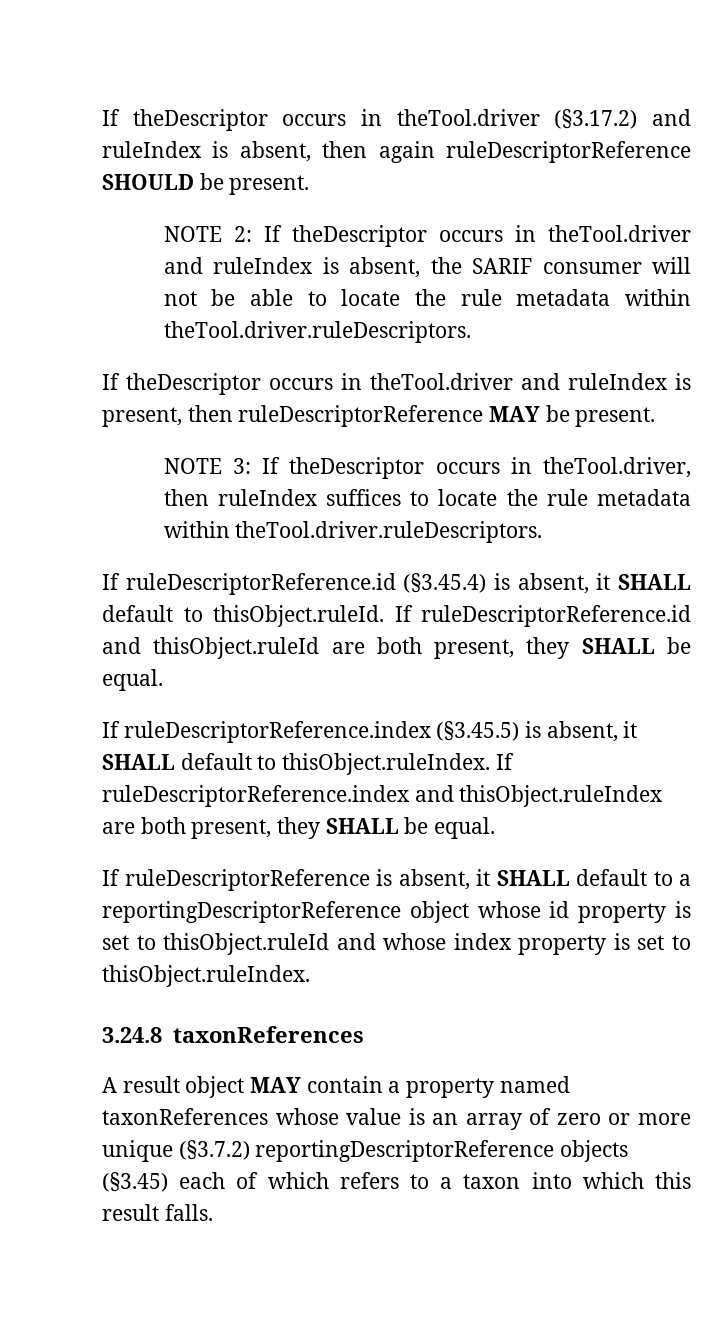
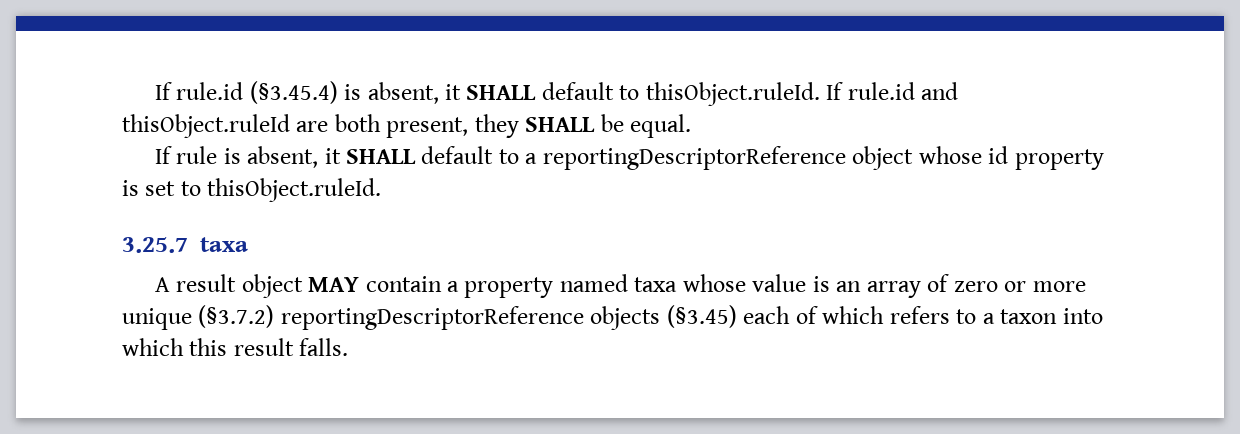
[102,109,691,131] [102,141,691,163] [102,173,310,195] [163,225,691,247] [163,257,691,278] [163,289,691,306] [163,321,471,343] [102,373,691,395] [102,405,656,427] [163,457,691,479] [163,489,691,506] [163,521,543,543] [102,573,396,595] If theDescriptor occurs in theTool.driver (§3.17.2) and ruleIndex is absent, then again ruleDescriptorReference SHOULD be present. // NOTE 2: If theDescriptor occurs in theTool.driver and ruleIndex is absent, the SARIF consumer will not be able to locate the rule metadata within theTool.driver.ruleDescriptors. // If theDescriptor occurs in theTool.driver and ruleIndex is present, then ruleDescriptorReference MAY be present. // NOTE 3: If theDescriptor occurs in theTool.driver, then ruleIndex suffices to locate the rule metadata within theTool.driver.ruleDescriptors. // If ruleDescriptorReference.id -> [154,82,244,100] If rule.id
[421,605,691,627] ruleDescriptorReference.id -> [847,82,915,100] rule.id
[123,721,638,743] [102,753,514,775] [102,785,664,807] [102,817,496,839] [102,869,370,891] ruleDescriptorReference.index (§3.45.5) is absent, it SHALL default to thisObject.ruleIndex. If ruleDescriptorReference.index and thisObject.ruleIndex are both present, they SHALL be equal. // If ruleDescriptorReference -> [176,146,218,164] rule
[163,933,691,955] [102,965,310,987] [102,1026,364,1043] thisObject.ruleId and whose index property is set to thisObject.ruleIndex. // 3.24.8 taxonReferences -> [207,178,382,202] [122,237,248,253] thisObject.ruleId. // 3.25.7 taxa
[102,1108,268,1125] taxonReferences -> [634,277,678,292] taxa

